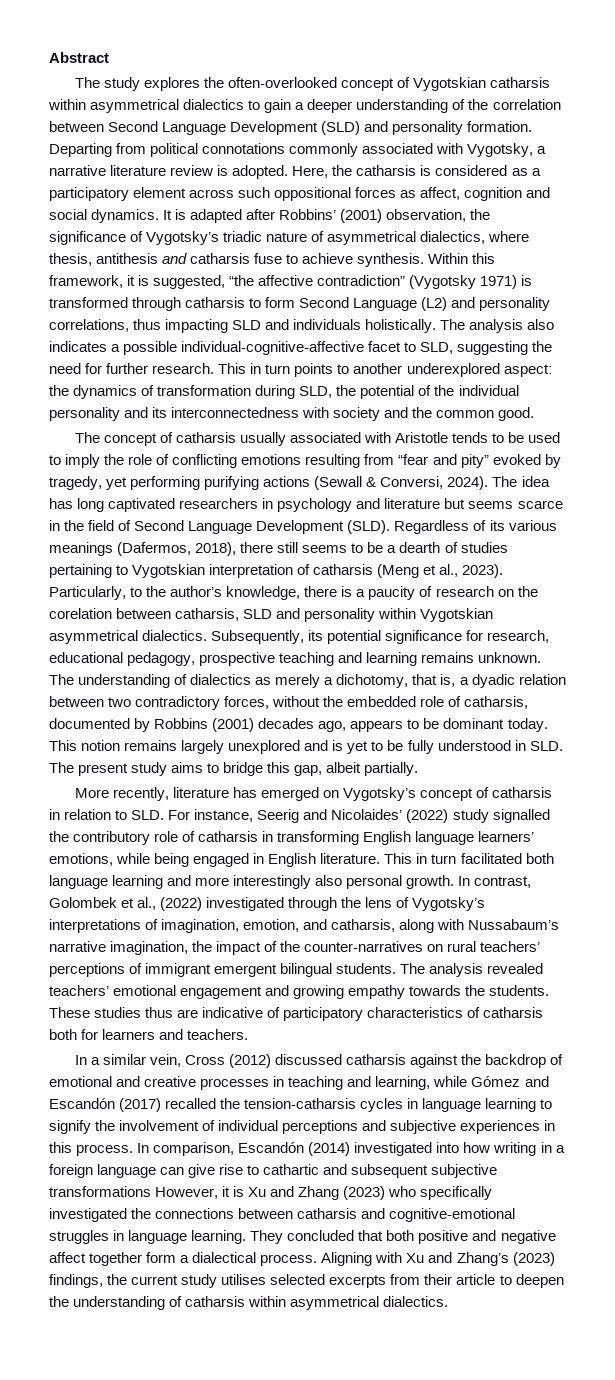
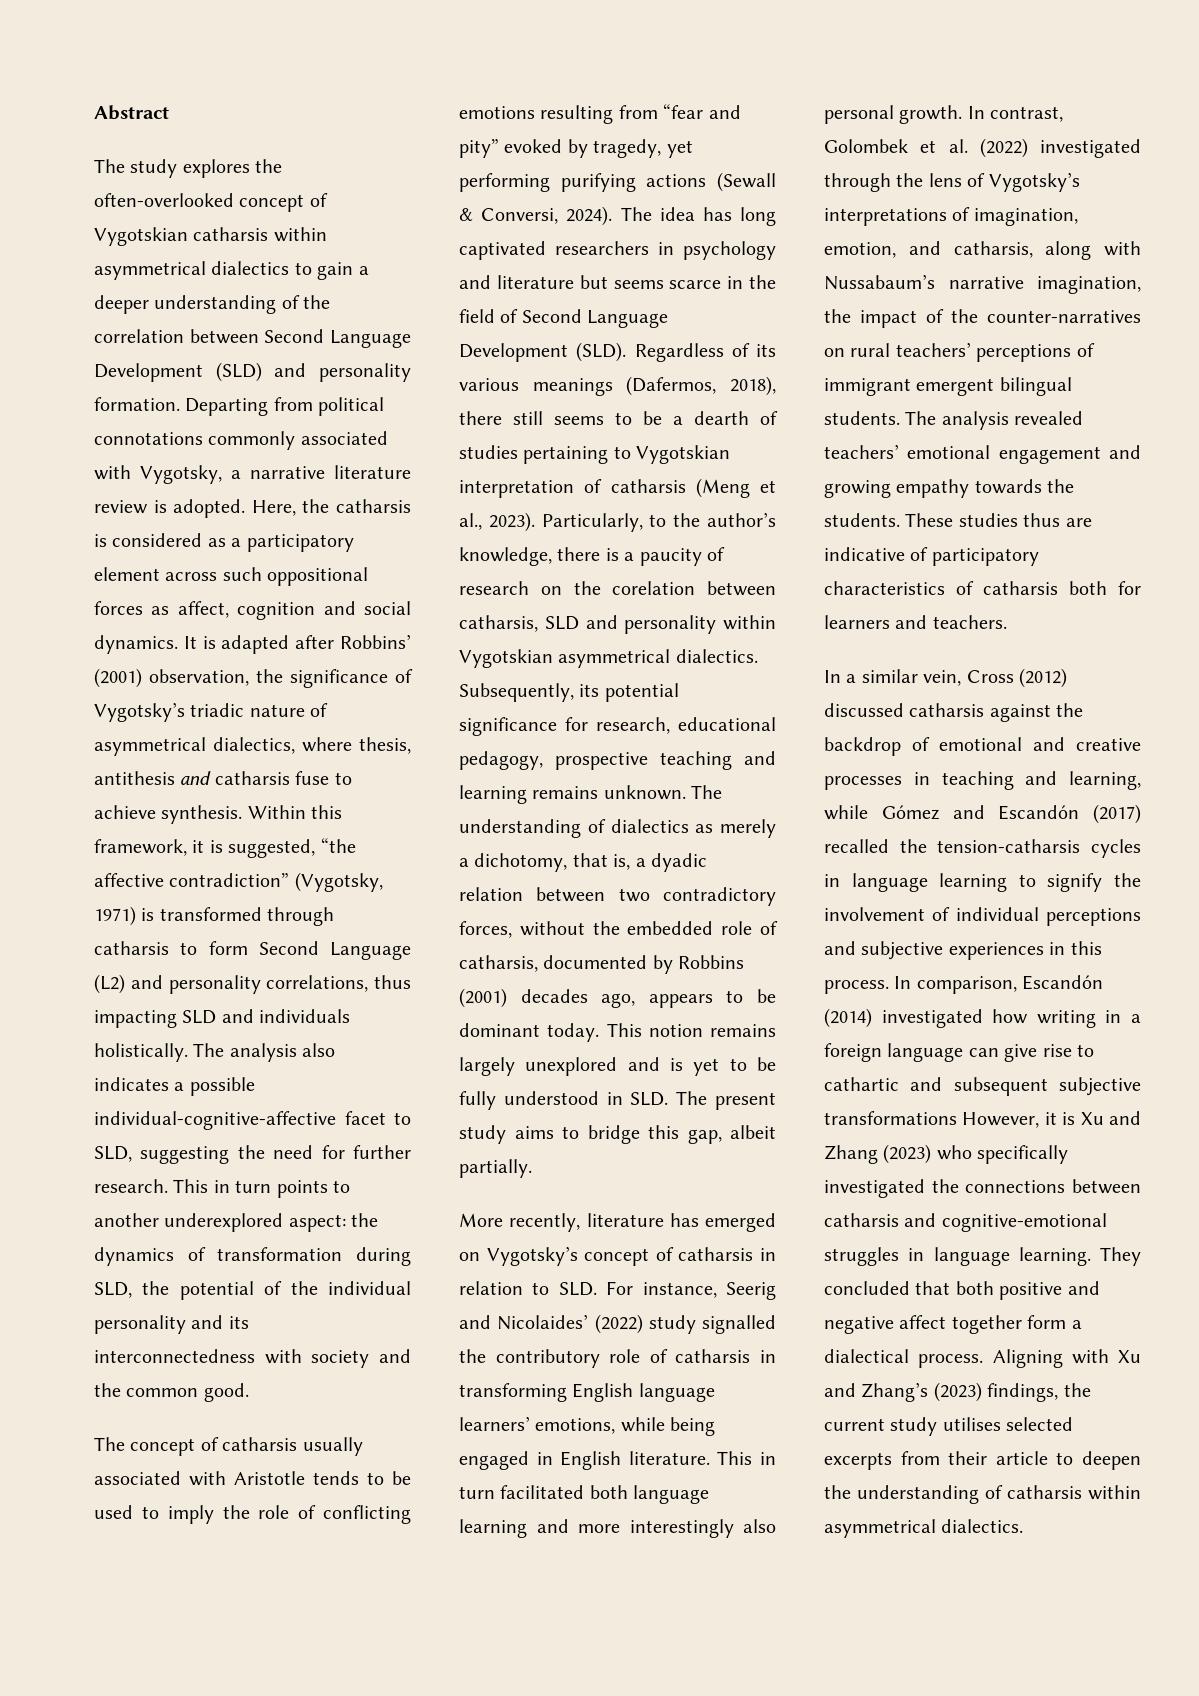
[409,275,477,289] (Vygotsky -> [294,872,383,892] (Vygotsky,
[137,897,157,910] al., -> [948,139,968,153] al.
[436,1142,460,1153] into -> (983, 1018) none

